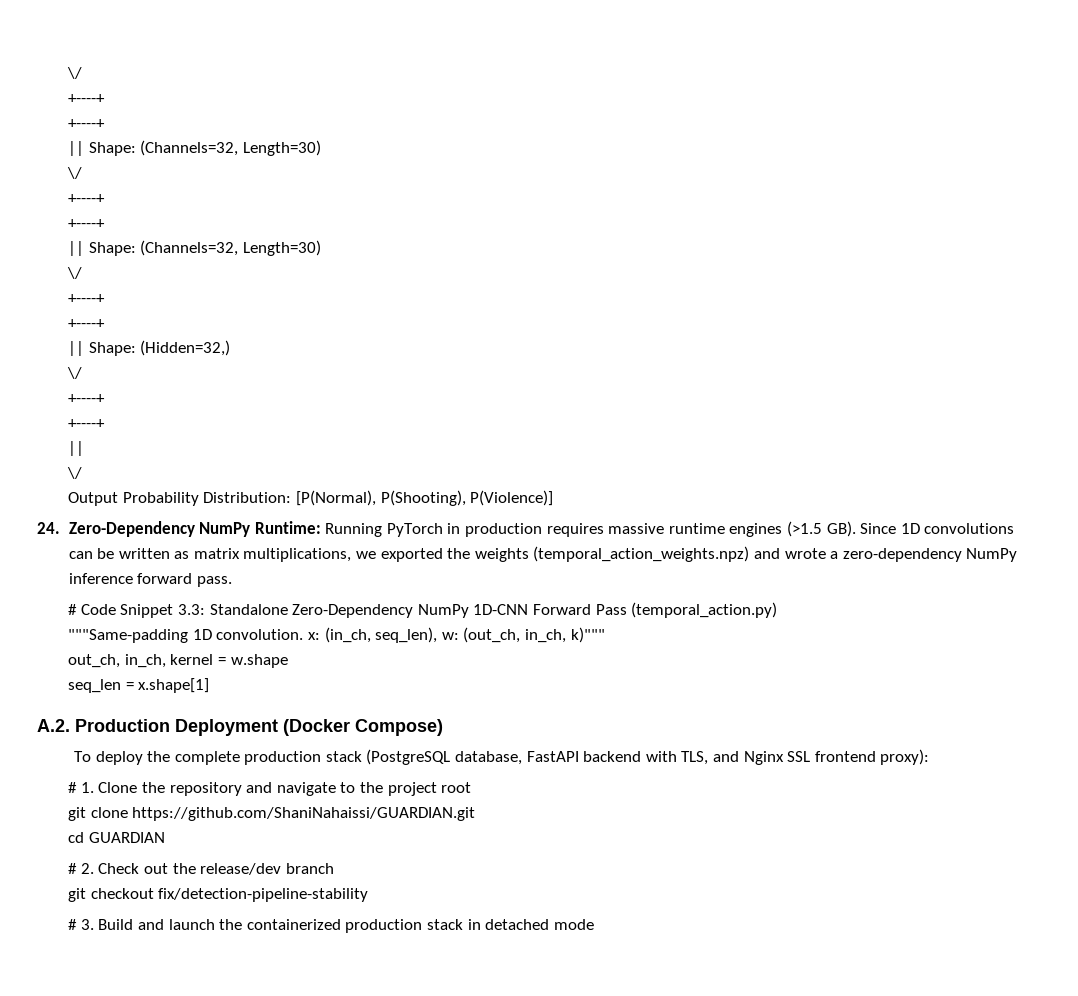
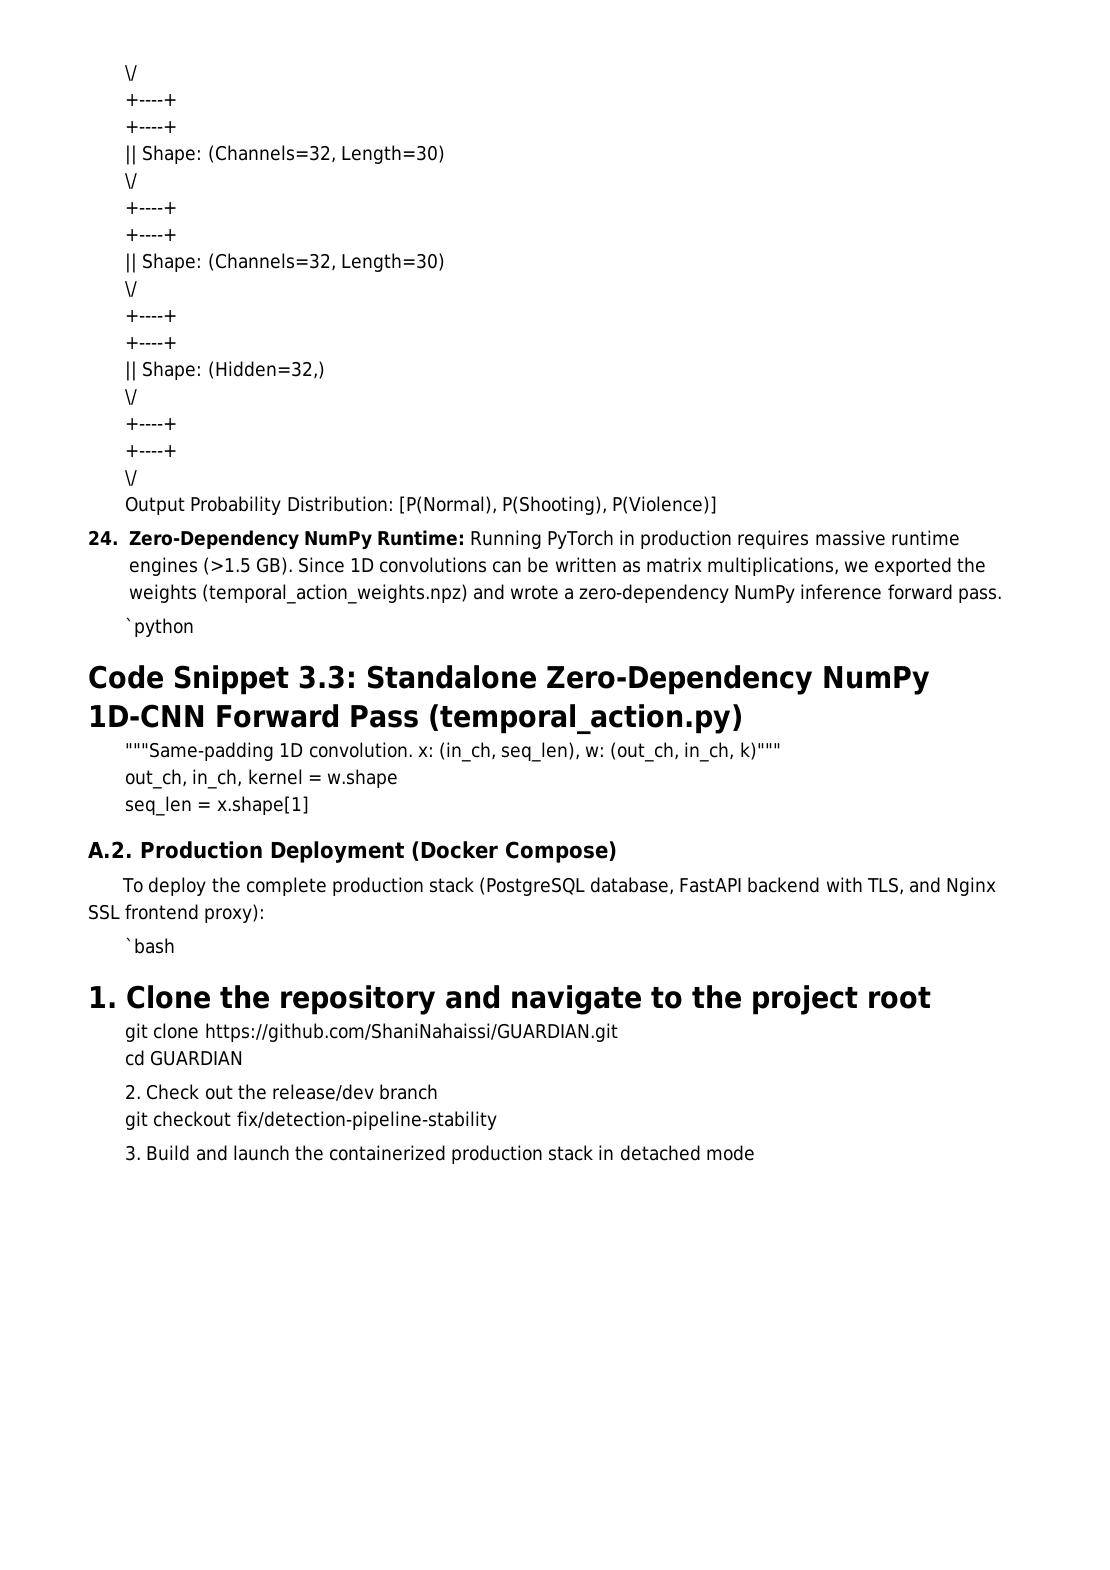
[68,441,85,456] // || -> (178, 451) none
[68,604,78,615] # -> [125,617,195,637] `python //
[68,782,78,793] # -> [125,937,176,954] `bash //
[68,863,78,874] # -> (244, 1058) none
[68,919,78,930] # -> (497, 1120) none

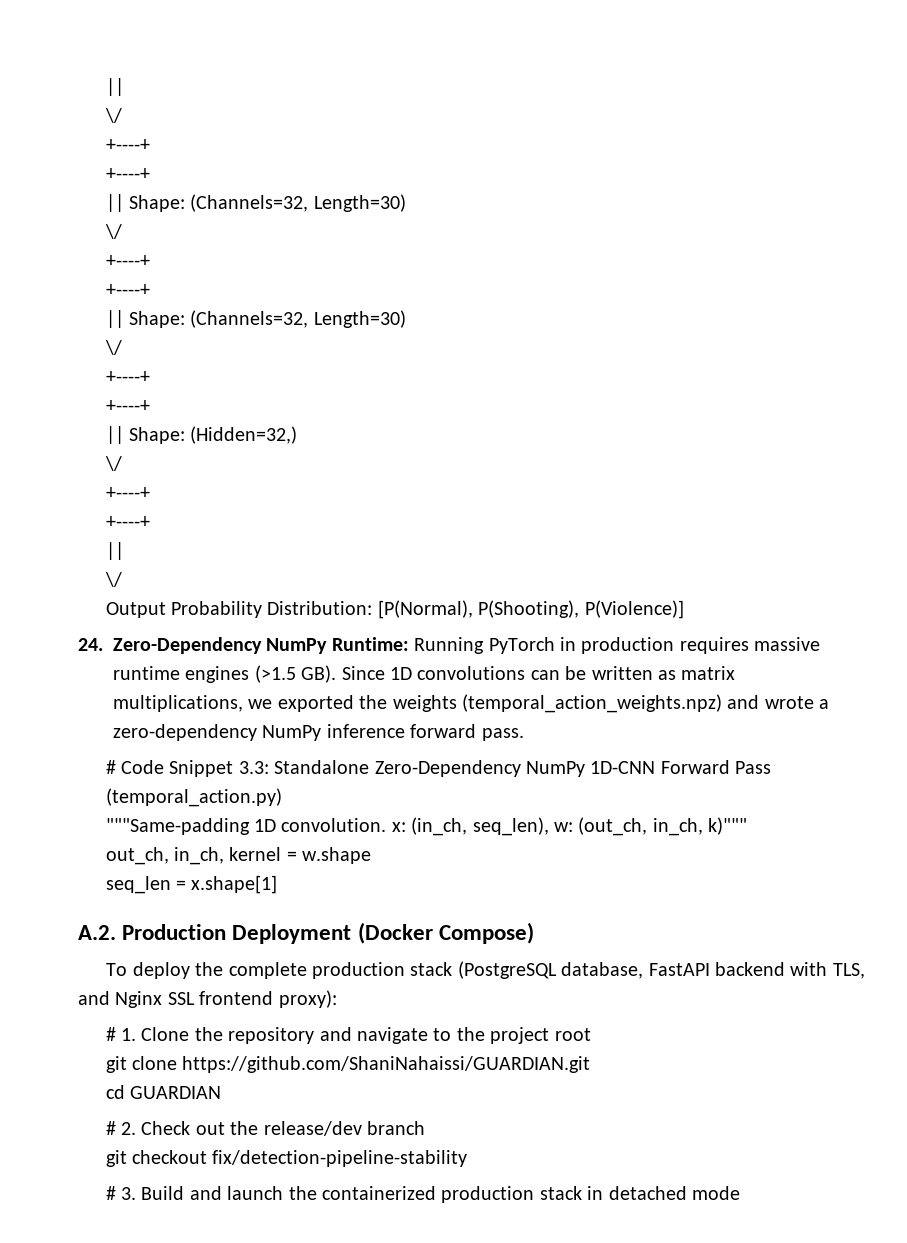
(125, 73) none -> [105,78,124,96] || //
(178, 451) none -> [105,542,124,560] // ||
[125,617,195,637] `python // -> [105,760,116,774] #
[125,937,176,954] `bash // -> [105,1027,116,1041] #
(244, 1058) none -> [105,1121,116,1135] #
(497, 1120) none -> [105,1186,116,1200] #

